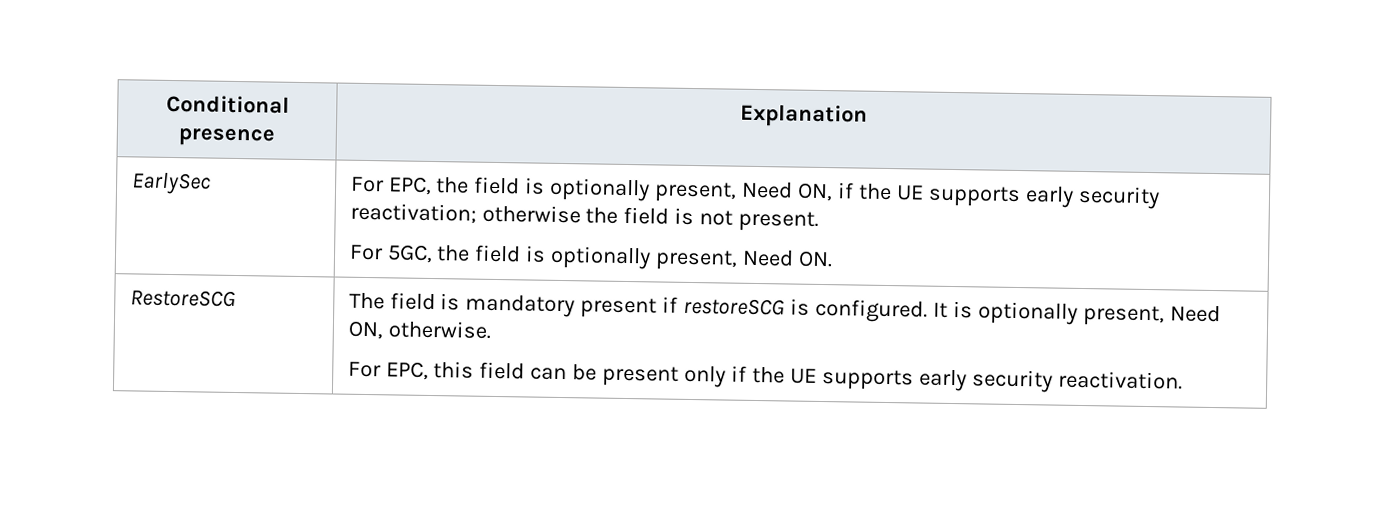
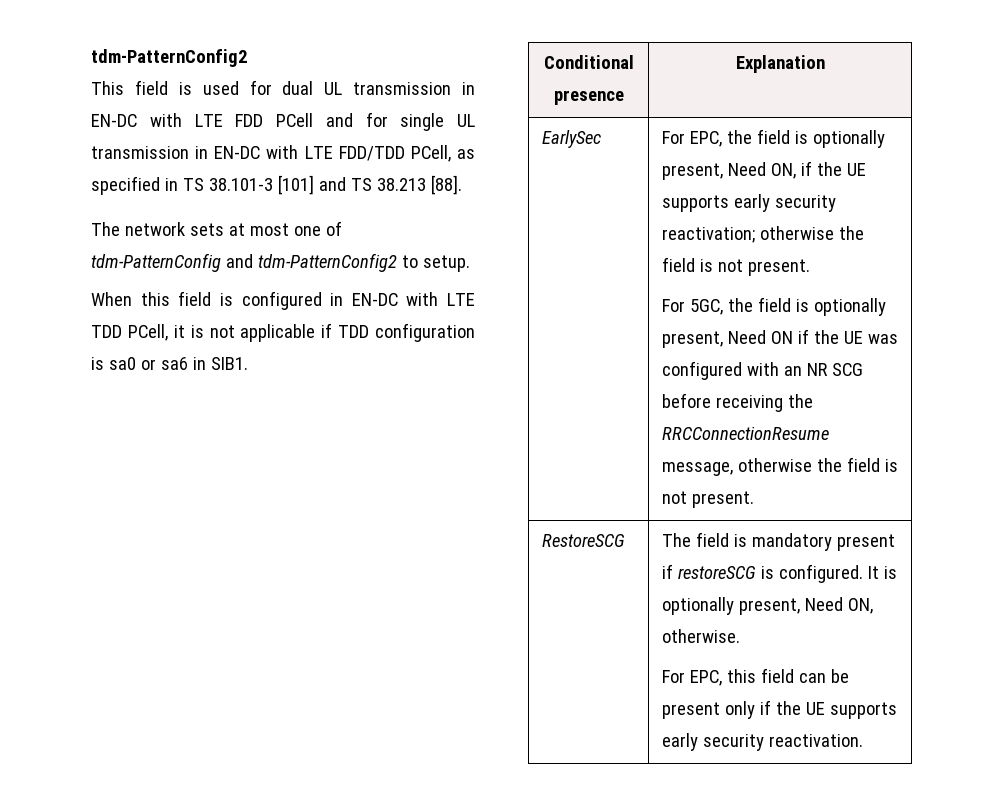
(165, 104) none -> [91,49,247,67] [91,80,475,95] [91,112,475,131] [91,145,476,162] [91,175,462,195] [91,221,342,236] [91,253,470,272] [91,291,475,310] [91,323,475,342] [91,357,248,370] tdm-PatternConfig2 // This field is used for dual UL transmission in EN-DC with LTE FDD PCell and for single UL transmission in EN-DC with LTE FDD/TDD PCell, as specified in TS 38.101-3 [101] and TS 38.213 [88]. // The network sets at most one of tdm-PatternConfig and tdm-PatternConfig2 to setup. // When this field is configured in EN-DC with LTE TDD PCell, it is not applicable if TDD configuration is sa0 or sa6 in SIB1. //
[798,250,834,268] ON. -> [770,329,898,344] [661,361,863,380] [661,393,813,412] [661,427,829,440] [661,457,898,476] [661,491,754,508] ON if the UE was configured with an NR SCG before receiving the RRCConnectionResume message, otherwise the field is not present.

